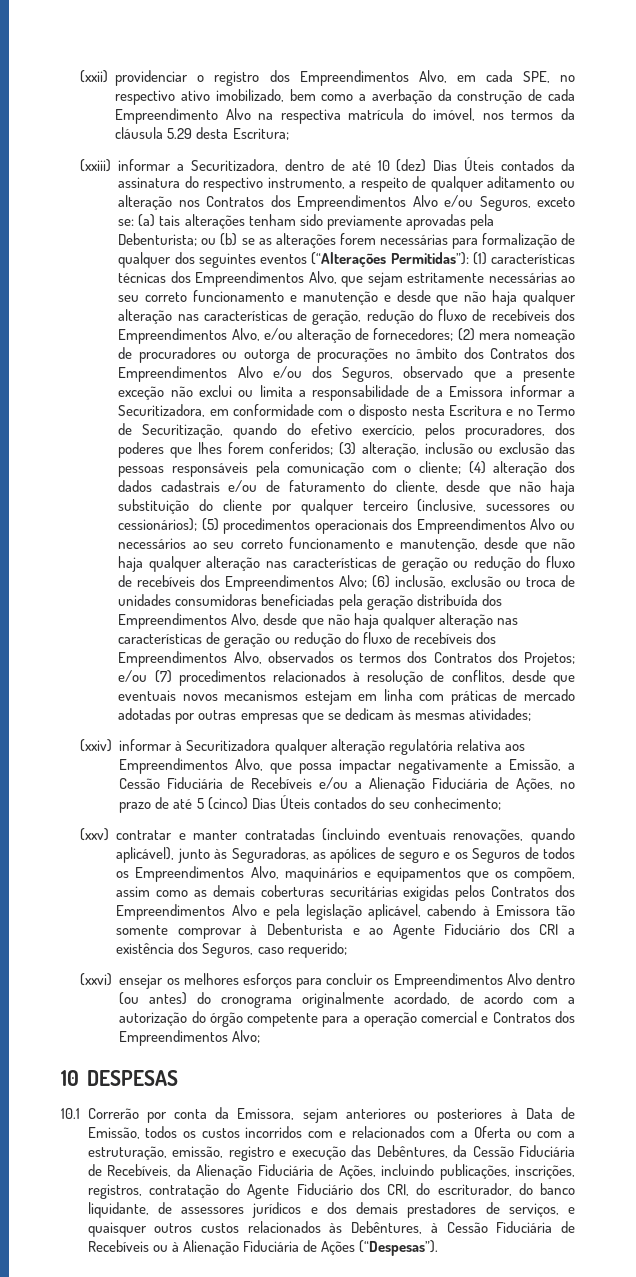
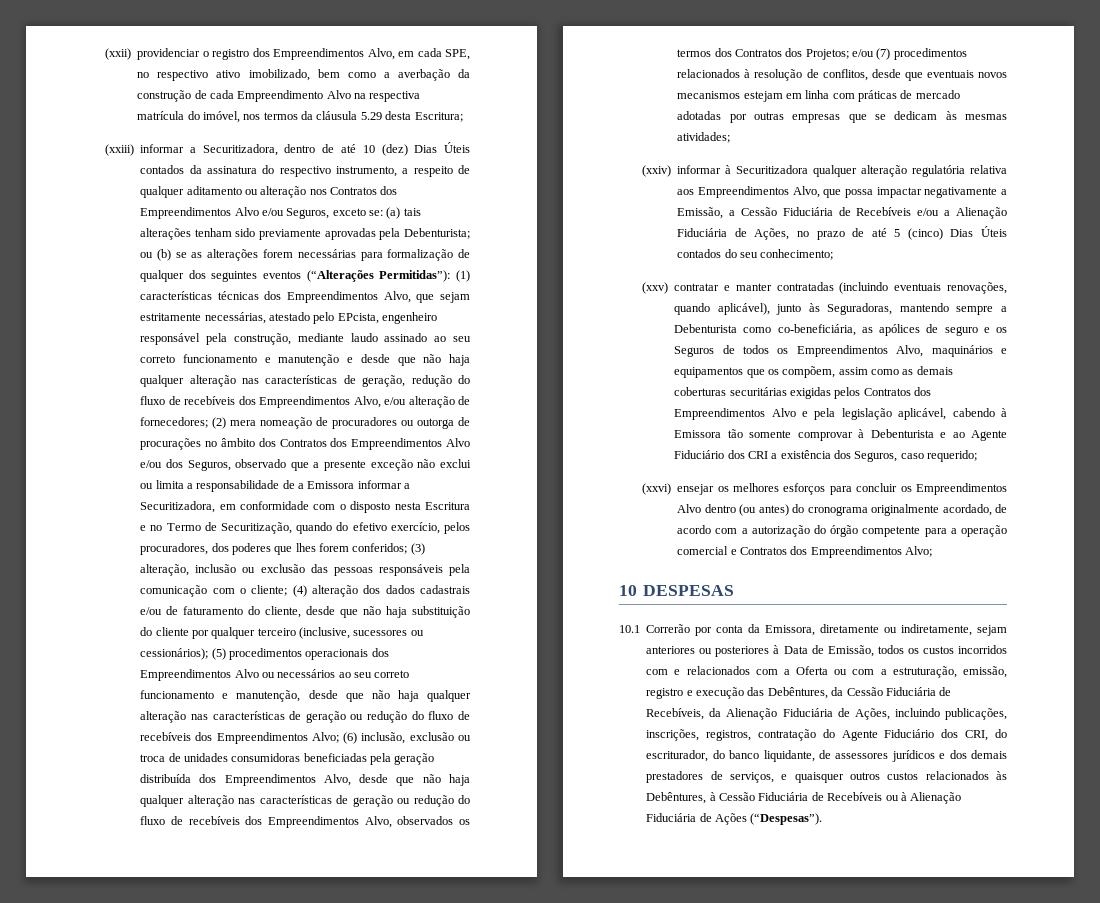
[488,272,557,283] necessárias -> [204,312,438,324] [140,333,428,345] necessárias, atestado pelo EPcista, engenheiro responsável pela construção, mediante laudo assinado
(309, 855) none -> [899,303,1007,315] [674,324,856,336] mantendo sempre a Debenturista como co-beneficiária,
(295, 1114) none -> [820,624,973,636] diretamente ou indiretamente,

